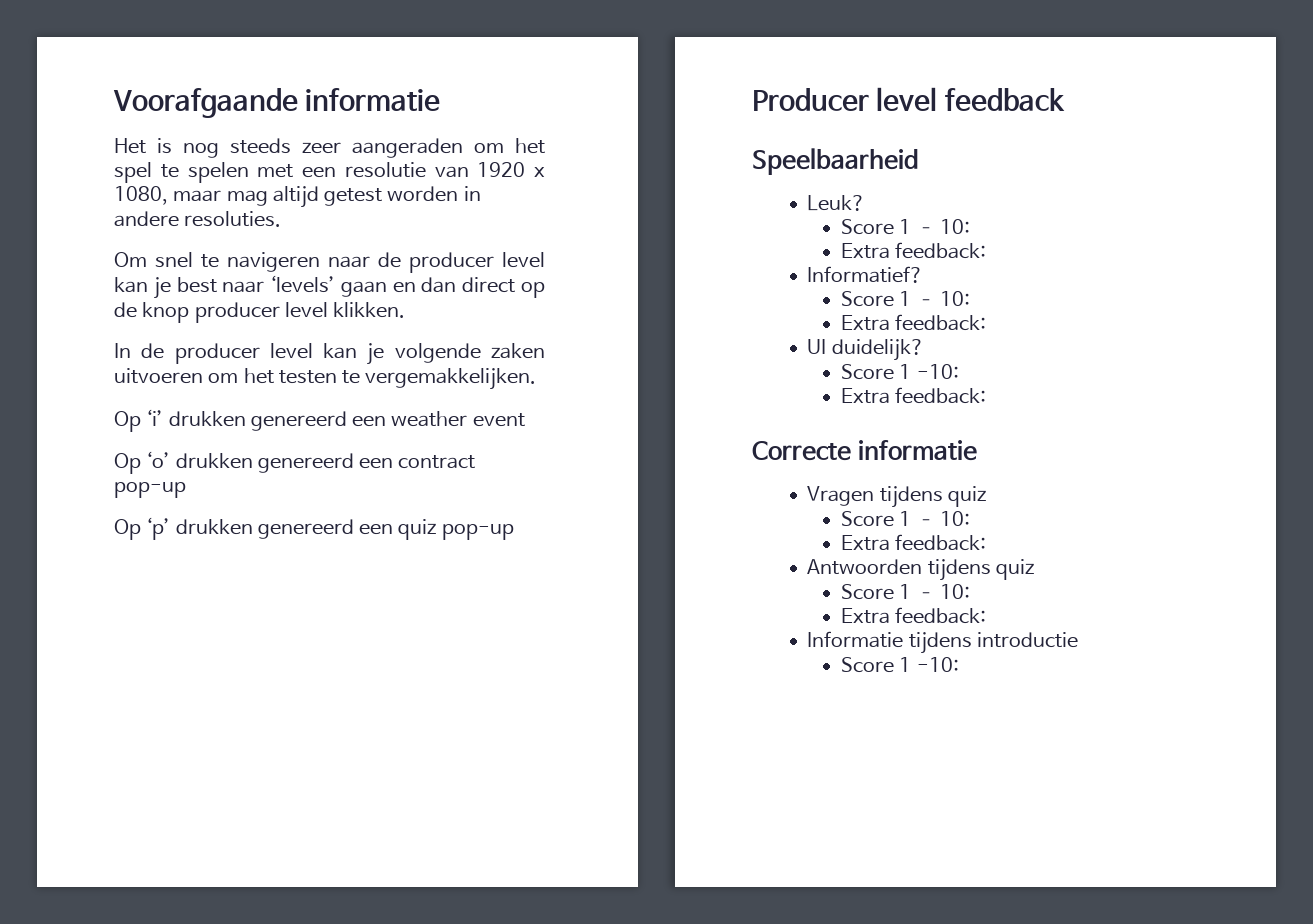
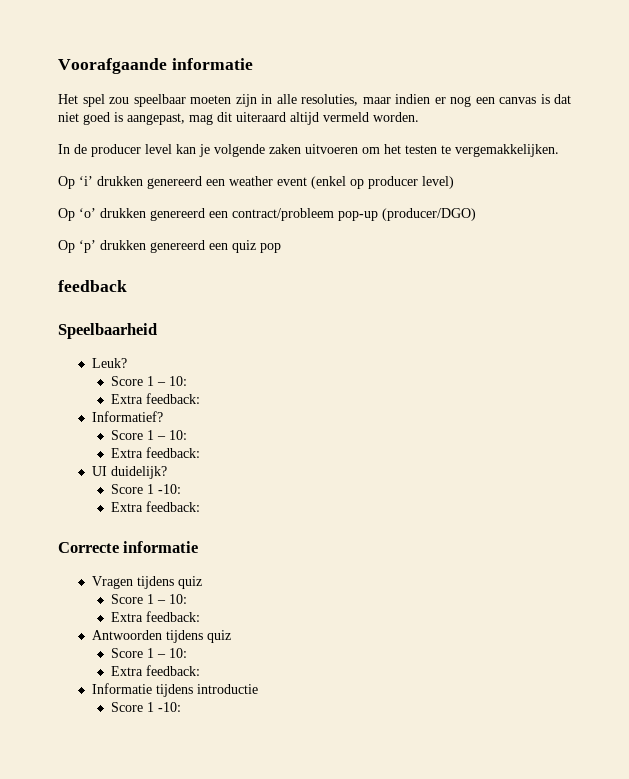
[157,138,545,158] [114,162,545,183] [114,186,481,208] [114,211,282,227] [114,252,545,273] [114,275,545,299] [114,302,406,323] is nog steeds zeer aangeraden om het spel te spelen met een resolutie van 1920 x 1080, maar mag altijd getest worden in andere resoluties. // Om snel te navigeren naar de producer level kan je best naar ‘levels’ gaan en dan direct op de knop producer level klikken. -> [82,94,571,107] [58,112,419,125] spel zou speelbaar moeten zijn in alle resoluties, maar indien er nog een canvas is dat niet goed is aangepast, mag dit uiteraard altijd vermeld worden.
(525, 420) none -> [311,176,454,189] (enkel op producer level)
[398,455,476,469] [114,482,186,498] contract pop-up -> [232,208,476,221] contract/probleem pop-up (producer/DGO)
[441,524,514,540] [752,87,938,111] pop-up // Producer level -> [260,243,281,253] pop //

